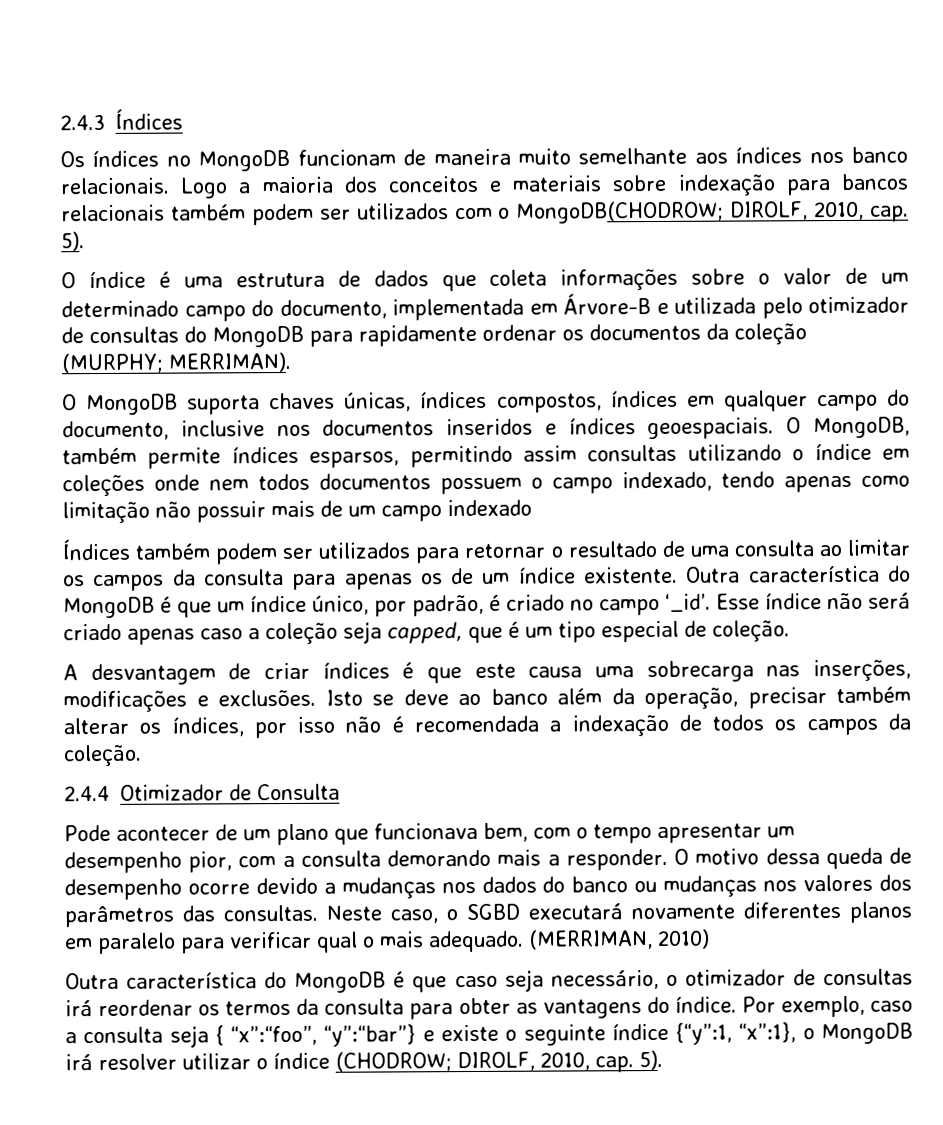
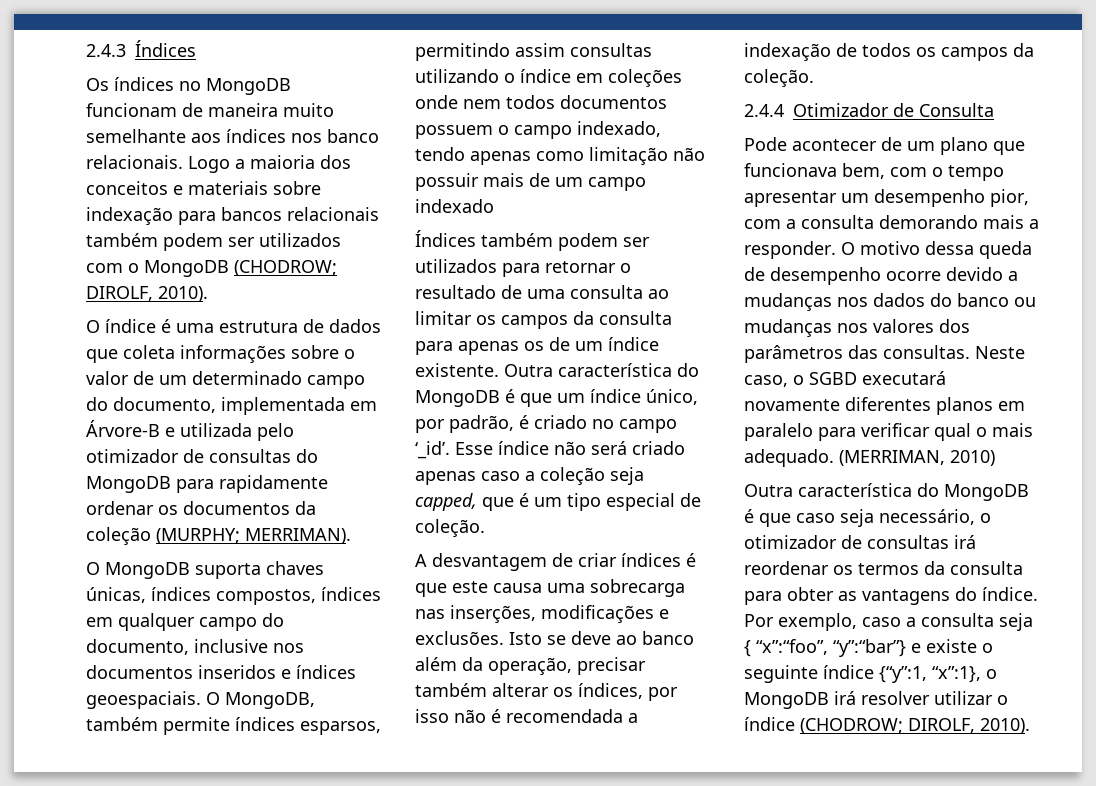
[516,200,909,224] [61,231,85,252] MongoDB(CHODROW; DIROLF, 2010, cap. 5). -> [144,260,337,277] [86,286,208,302] MongoDB (CHODROW; DIROLF, 2010).
[540,1049,663,1073] 2010, cap. 5). -> [980,718,1030,734] 2010).

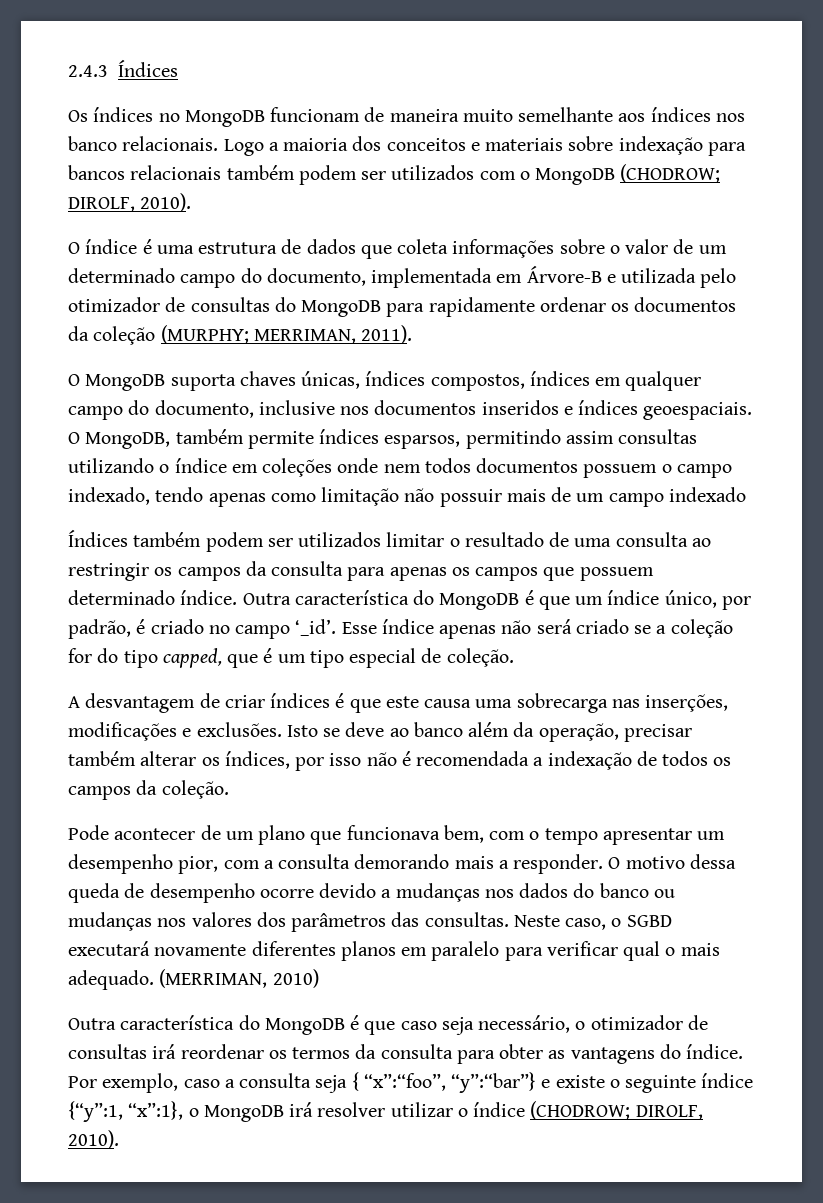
[245,528,351,544] MERRIMAN). -> [253,325,413,344] MERRIMAN, 2011).
[502,261,616,277] para retornar -> [386,532,445,547] limitar
[415,311,472,325] limitar -> [68,563,149,581] restringir
[549,337,659,351] [415,363,499,377] de um índice existente. -> [475,567,654,581] [68,590,238,605] campos que possuem determinado índice.
(549, 448) none -> [439,625,497,639] apenas
[415,467,644,485] apenas caso a coleção seja -> [634,619,733,638] [68,648,158,668] se a coleção for do tipo
[744,103,994,117] // 2.4.4 Otimizador de Consulta -> (229, 789) none

